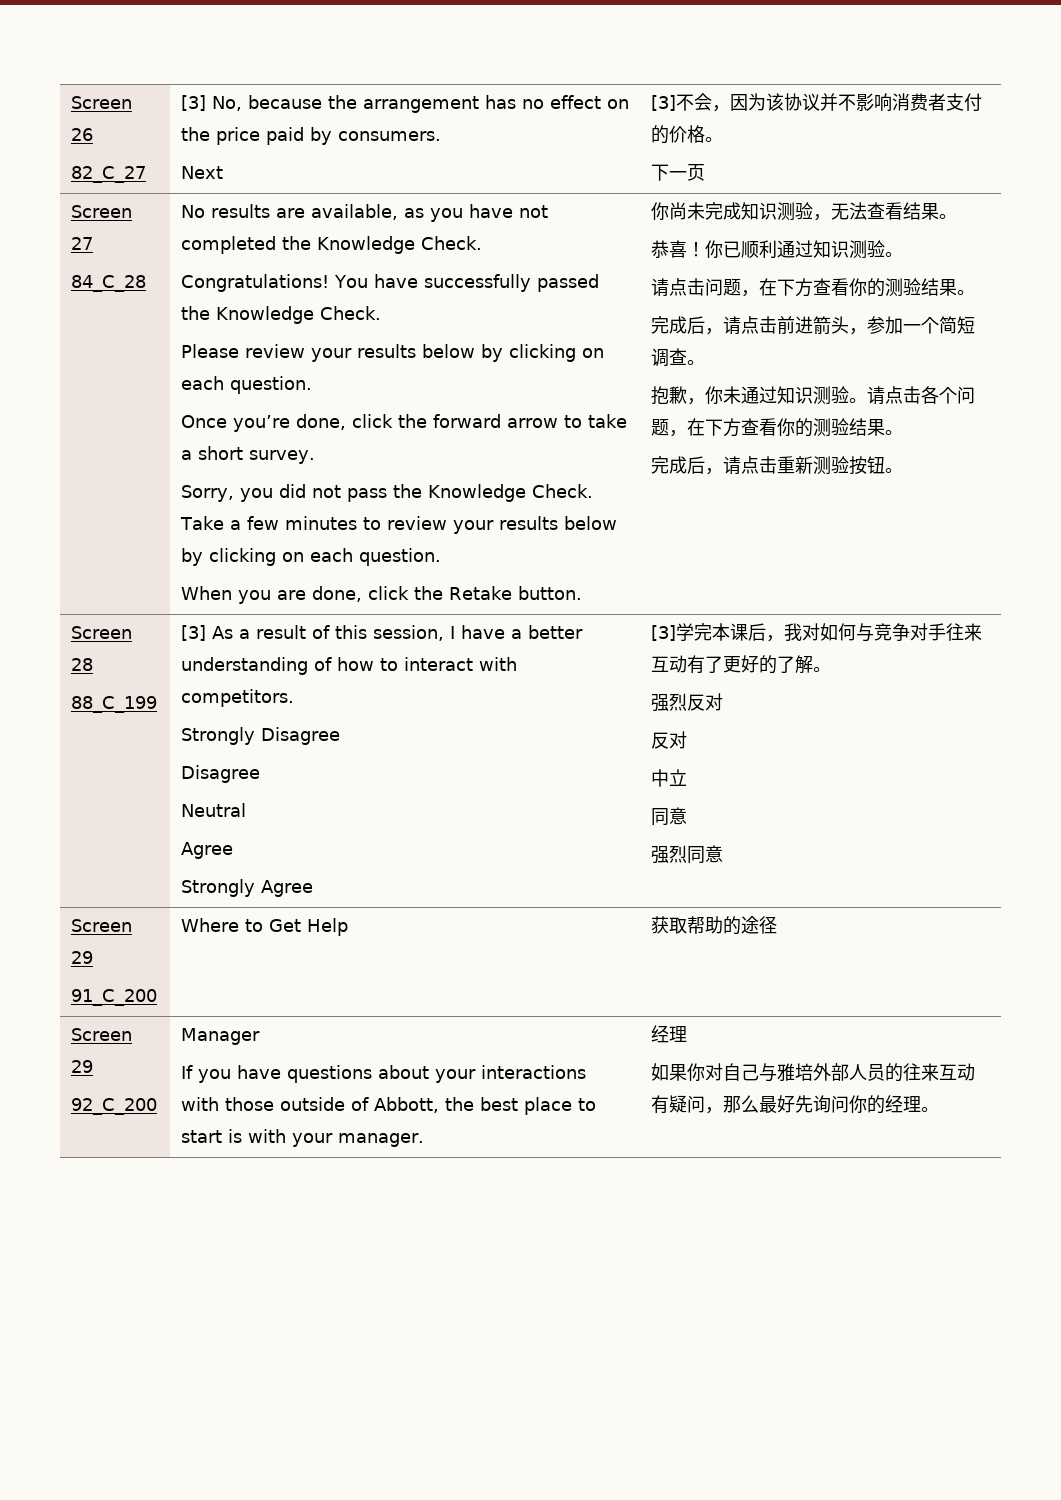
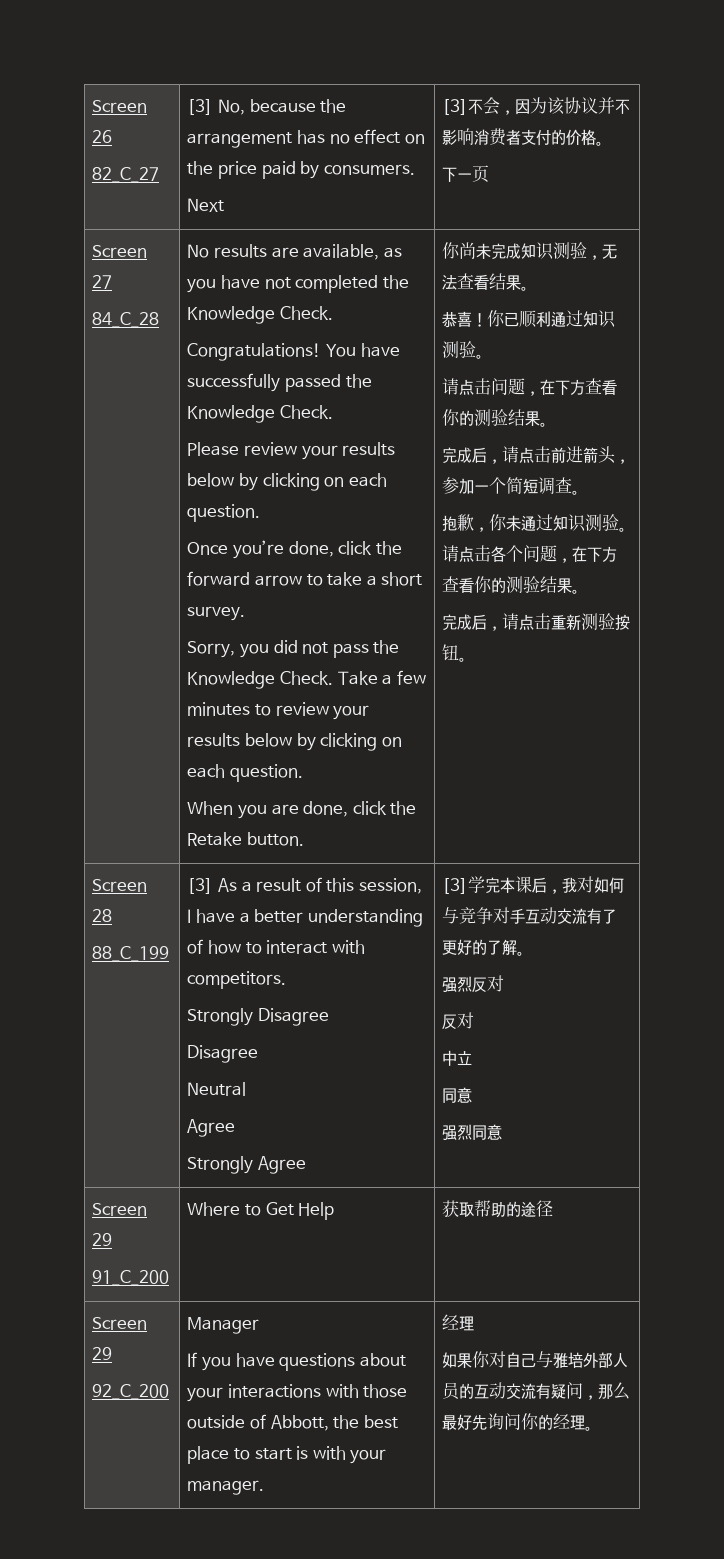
[946,623,983,641] [651,655,688,673] 往来互动 -> [525,907,588,924] 互动交流
[903,1063,976,1081] 往来互动 -> [474,1382,537,1399] 互动交流

